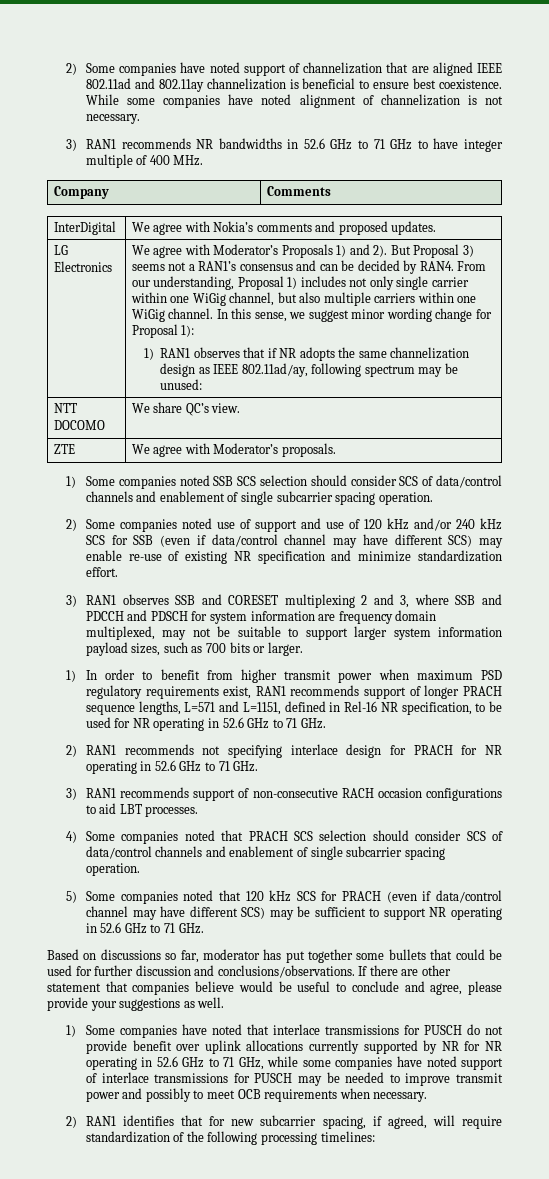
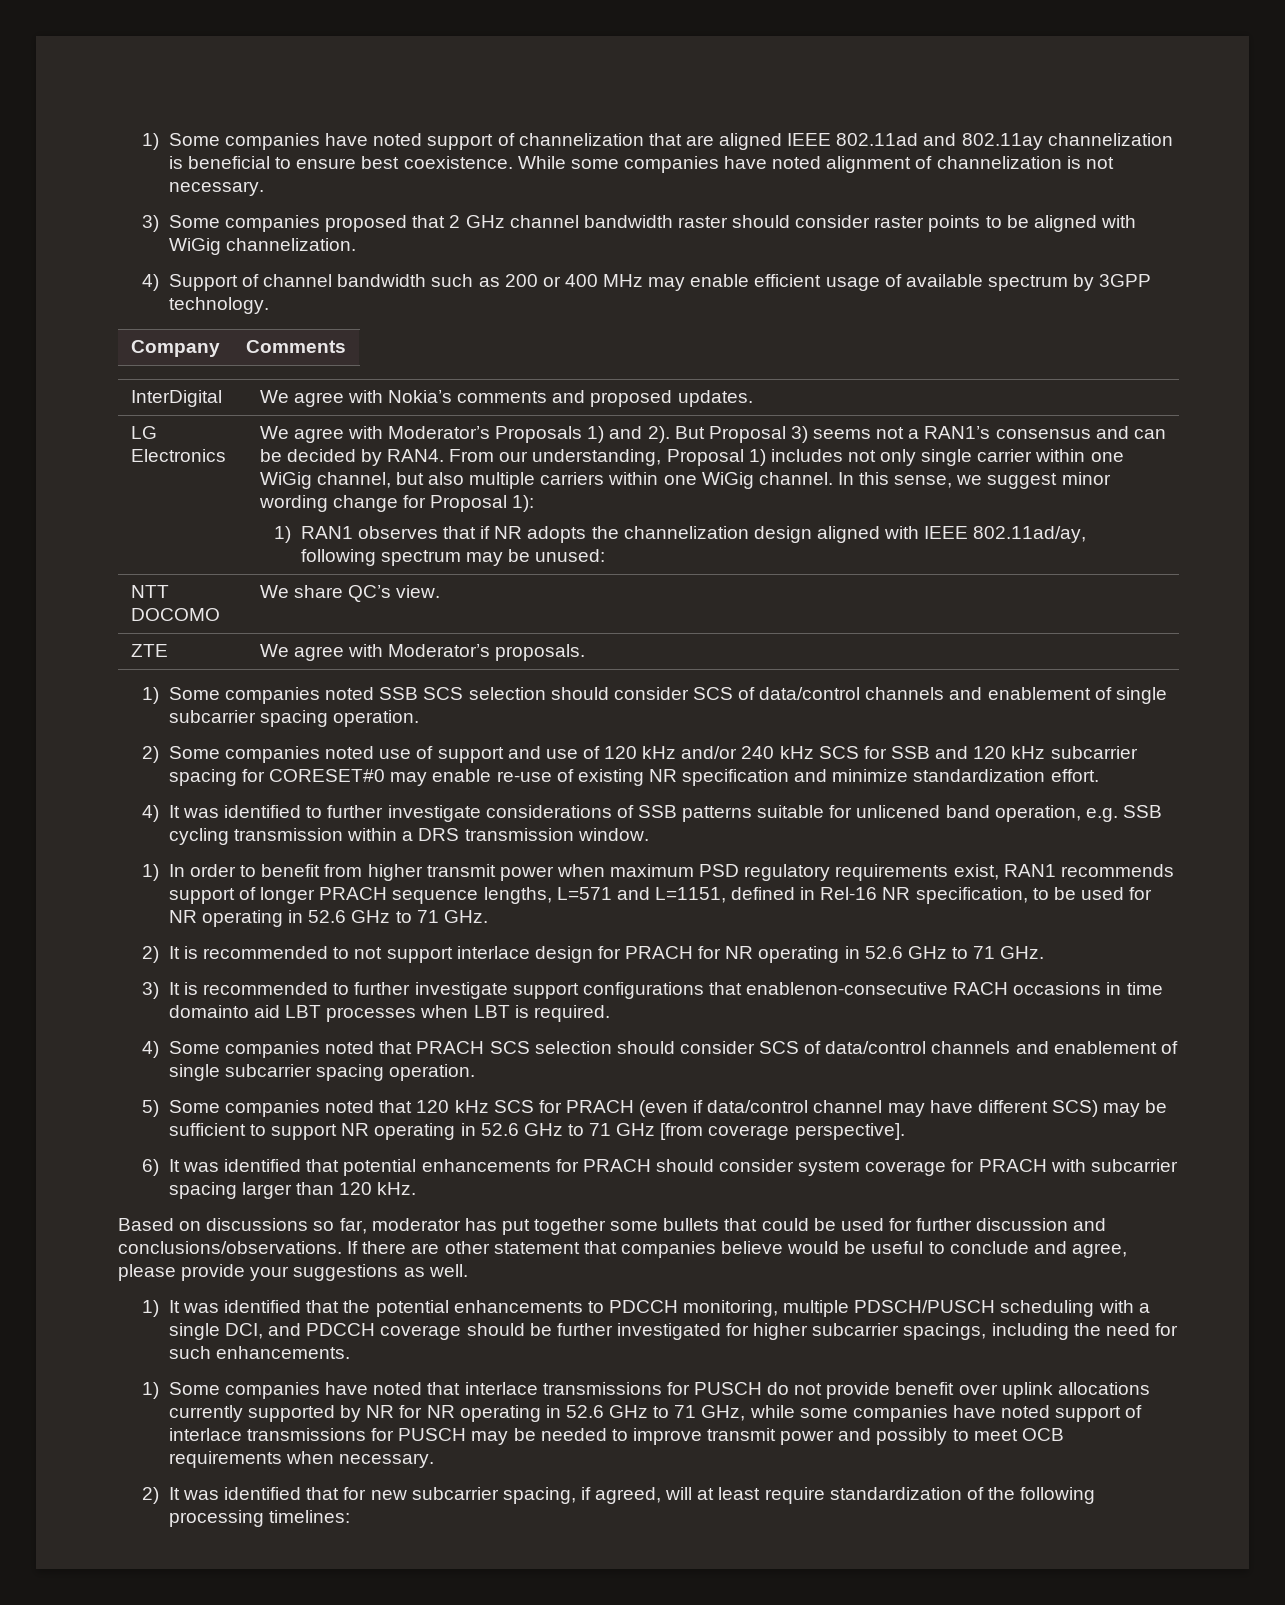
[66,63,78,75] 2) -> [142,133,160,150] 1)
[85,138,503,152] [85,154,204,168] RAN1 recommends NR bandwidths in 52.6 GHz to 71 GHz to have integer multiple of 400 MHz. -> [168,215,1137,232] [168,238,357,255] [142,274,1152,291] [168,297,269,314] Some companies proposed that 2 GHz channel bandwidth raster should consider raster points to be aligned with WiGig channelization. // 4) Support of channel bandwidth such as 200 or 400 MHz may enable efficient usage of available spectrum by 3GPP technology.
[358,351,387,358] same -> (619, 532) none
[198,367,210,374] as -> [816,526,920,543] aligned with
[160,534,473,548] (even if data/control channel may have different SCS) -> [935,746,1138,759] [168,769,386,786] and 120 kHz subcarrier spacing for CORESET#0
[66,594,503,608] [85,610,437,624] [85,626,502,640] [85,642,303,656] 3) RAN1 observes SSB and CORESET multiplexing 2 and 3, where SSB and PDCCH and PDSCH for system information are frequency domain multiplexed, may not be suitable to support larger system information payload sizes, such as 700 bits or larger. -> [142,805,1163,822] [168,828,649,845] 4) It was identified to further investigate considerations of SSB patterns suitable for unlicened band operation, e.g. SSB cycling transmission within a DRS transmission window.
[85,744,282,758] RAN1 recommends not specifying -> [168,946,453,963] It is recommended to not support
[85,787,502,801] [85,803,199,817] RAN1 recommends support of non-consecutive RACH occasion configurations to aid LBT processes. -> [168,982,1163,999] [168,1005,610,1022] It is recommended to further investigate support configurations that enablenon-consecutive RACH occasions in time domainto aid LBT processes when LBT is required.
[178,923,204,934] GHz. -> [616,1123,905,1140] [142,1159,1178,1176] [168,1182,417,1199] GHz [from coverage perspective]. // 6) It was identified that potential enhancements for PRACH should consider system coverage for PRACH with subcarrier spacing larger than 120 kHz.
(225, 1002) none -> [142,1300,1150,1317] [168,1323,1179,1340] [168,1346,351,1359] // 1) It was identified that the potential enhancements to PDCCH monitoring, multiple PDSCH/PUSCH scheduling with a single DCI, and PDCCH coverage should be further investigated for higher subcarrier spacings, including the need for such enhancements.
[85,1115,175,1126] RAN1 identifies -> [168,1487,302,1500] It was identified
(455, 1120) none -> [697,1487,761,1500] at least

